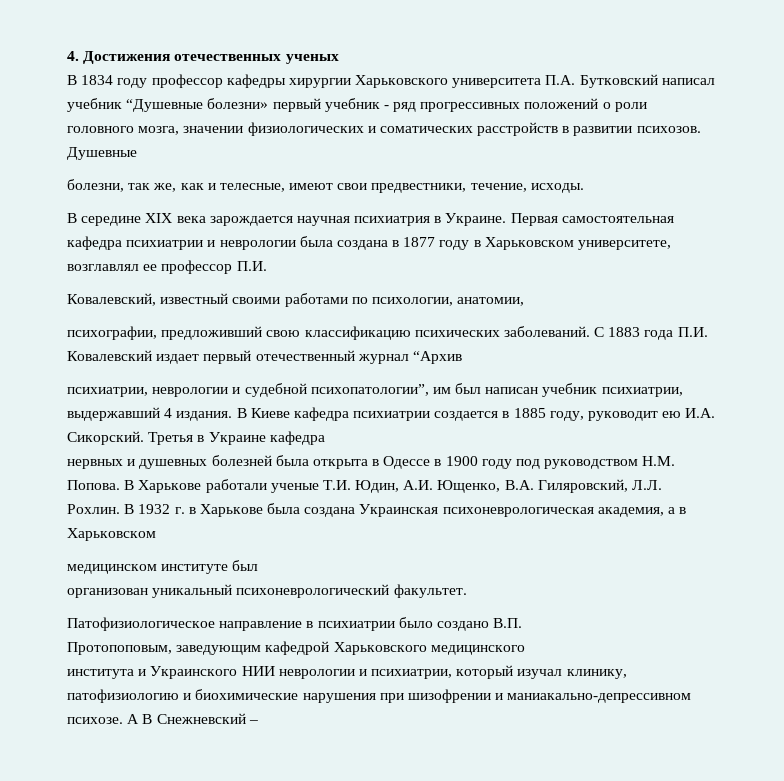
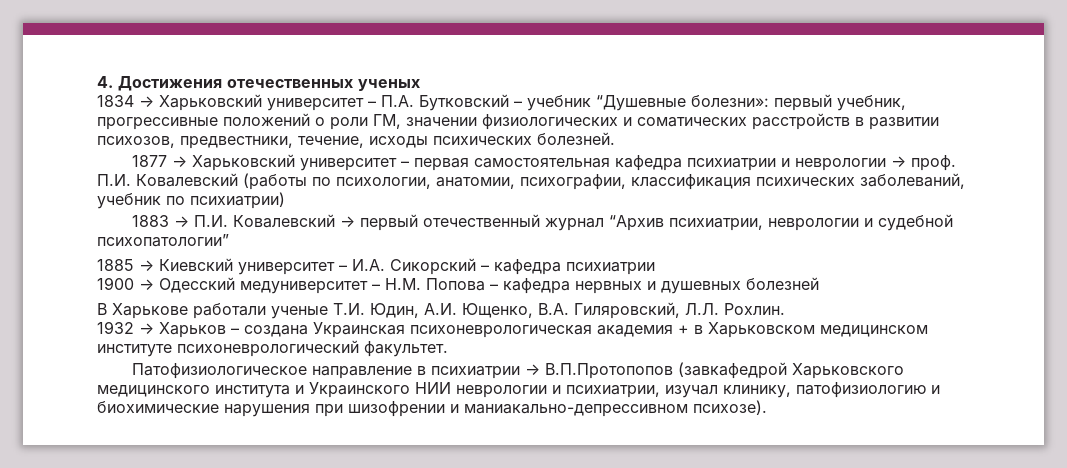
[67,74,542,88] В 1834 году профессор кафедры хирургии Харьковского университета -> [97,94,376,111] 1834 → Харьковский университет –
[661,78,715,85] написал -> [514,101,522,107] –
[207,98,521,112] болезни» первый учебник - ряд прогрессивных -> [691,94,906,111] [97,117,218,130] болезни»: первый учебник, прогрессивные
[67,126,180,135] головного мозга, -> [373,114,401,129] ГМ,
[636,126,701,133] [67,147,137,160] [67,179,584,193] [67,213,558,226] психозов. Душевные // болезни, так же, как и телесные, имеют свои предвестники, течение, исходы. // В середине XIX века зарождается научная психиатрия в Украине. Первая -> [97,132,615,149] [131,154,469,171] психозов, предвестники, течение, исходы психических болезней. // 1877 → Харьковский университет – первая
[299,236,672,250] [67,260,267,274] [67,293,525,307] [67,326,708,340] [67,350,200,364] была создана в 1877 году в Харьковском университете, возглавлял ее профессор П.И. // Ковалевский, известный своими работами по психологии, анатомии, // психографии, предложивший свою классификацию психических заболеваний. С 1883 года П.И. Ковалевский издает -> [890,155,956,171] [97,173,965,190] [97,192,285,209] [131,214,355,228] → проф. П.И. Ковалевский (работы по психологии, анатомии, психографии, классификация психических заболеваний, учебник по психиатрии) // 1883 → П.И. Ковалевский →
(462, 357) // -> (664, 223) none
[310,383,683,397] [67,407,716,421] [67,431,325,445] психопатологии”, им был написан учебник психиатрии, выдержавший 4 издания. В Киеве кафедра психиатрии создается в 1885 году, руководит ею И.А. Сикорский. Третья в Украине кафедра // -> [97,234,229,247] [97,258,655,275] [97,277,570,294] психопатологии” // 1885 → Киевский университет – И.А. Сикорский – кафедра психиатрии // 1900 → Одесский медуниверситет – Н.М. Попова – кафедра
[275,455,676,469] [67,480,120,490] была открыта в Одессе в 1900 году под руководством Н.М. Попова. -> (819, 283) //
[124,503,301,517] В 1932 г. в Харькове была -> [97,321,239,338] // 1932 → Харьков –
[597,507,687,517] [67,528,156,541] академия, а в Харьковском // -> [597,322,815,338] академия + в Харьковском
[232,560,259,571] [67,584,233,598] был // организован уникальный -> (172, 350) none
[398,617,523,631] [67,641,330,655] было создано В.П. // Протопоповым, заведующим кафедрой -> [524,362,787,379] → В.П.Протопопов (завкафедрой
(525, 650) // -> (210, 391) none
[456,665,514,679] который -> (660, 391) none
[67,713,258,724] психозе. А В Снежневский – -> [693,400,767,415] психозе).

